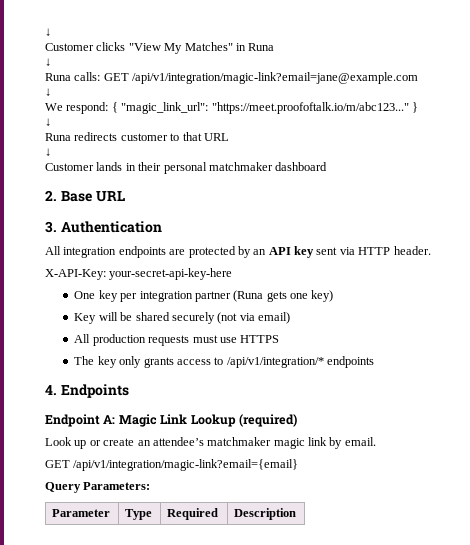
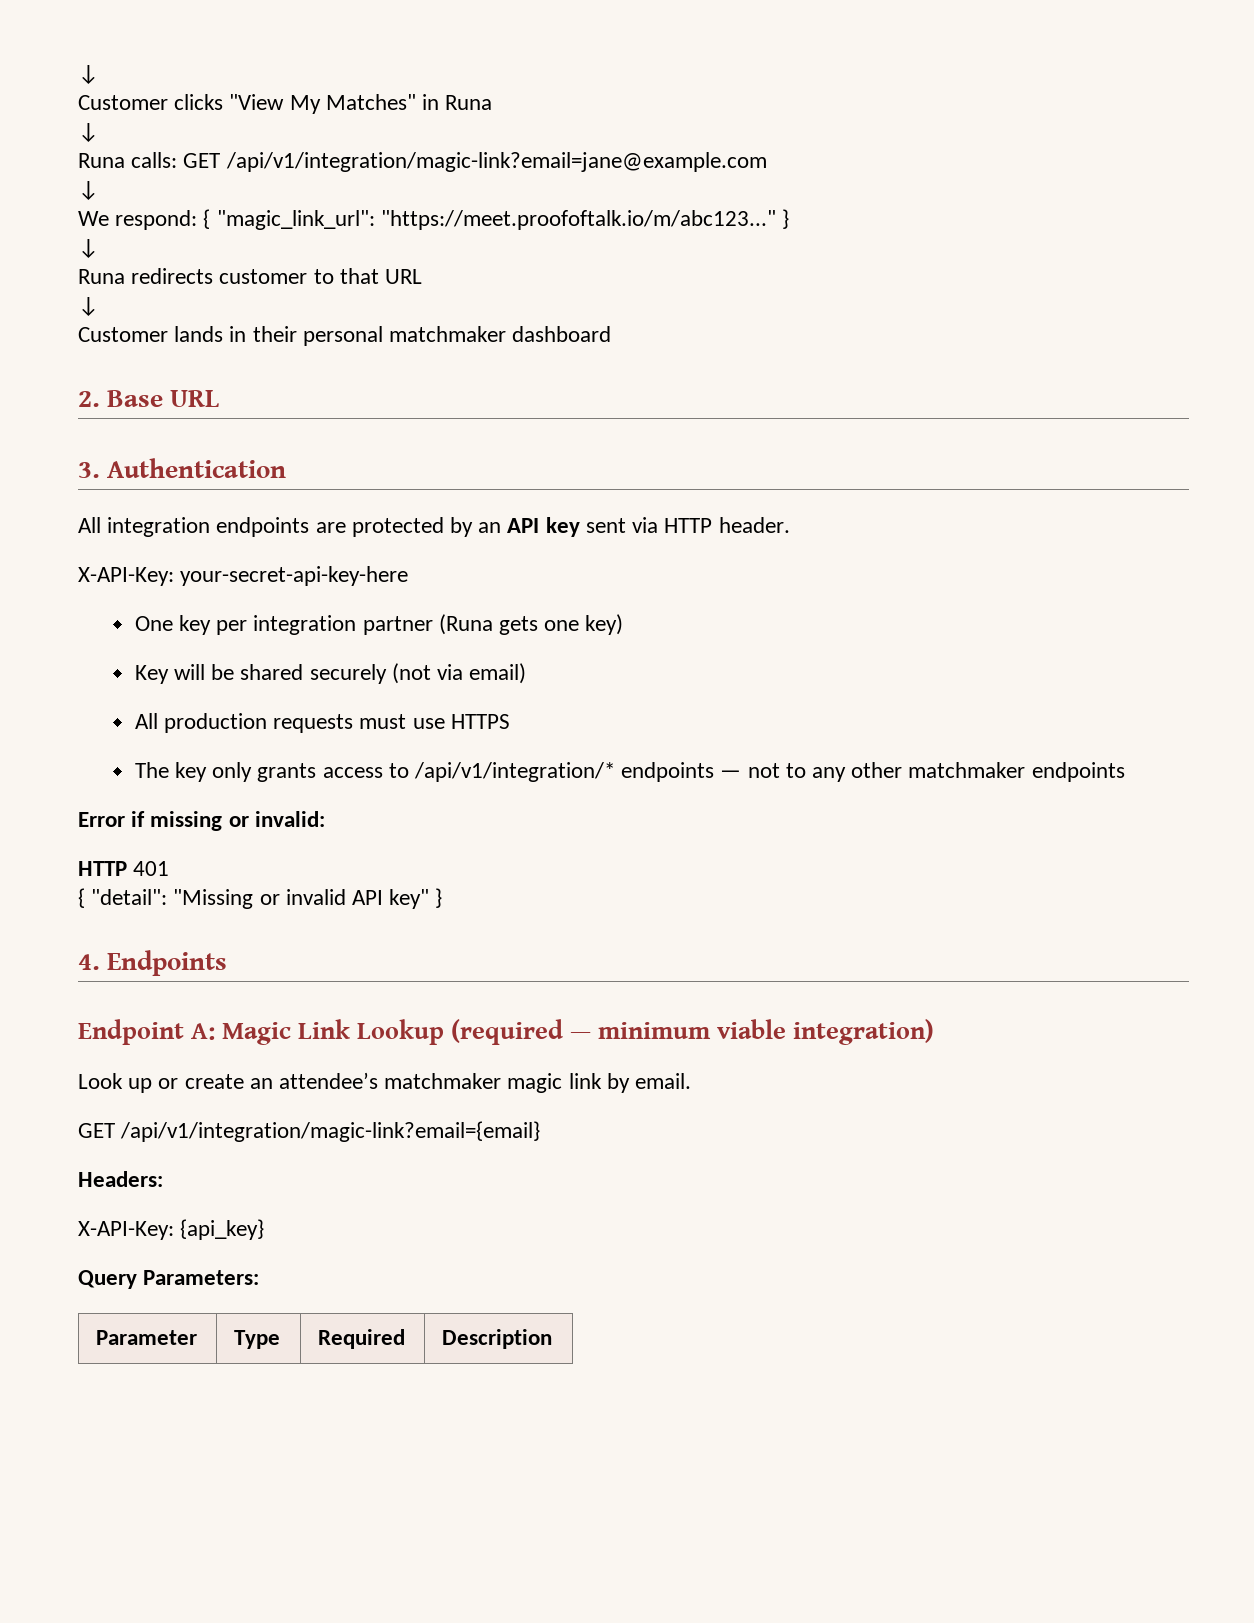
(375, 362) none -> [720,762,1125,782] [78,811,325,831] [78,861,170,876] [78,888,443,909] — not to any other matchmaker endpoints // Error if missing or invalid: // HTTP 401 // { "detail": "Missing or invalid API key" }
[238,414,297,427] (required) -> [451,1019,934,1045] (required — minimum viable integration)
(299, 465) none -> [78,1171,163,1187] [78,1219,265,1240] // Headers: // X-API-Key: {api_key}

